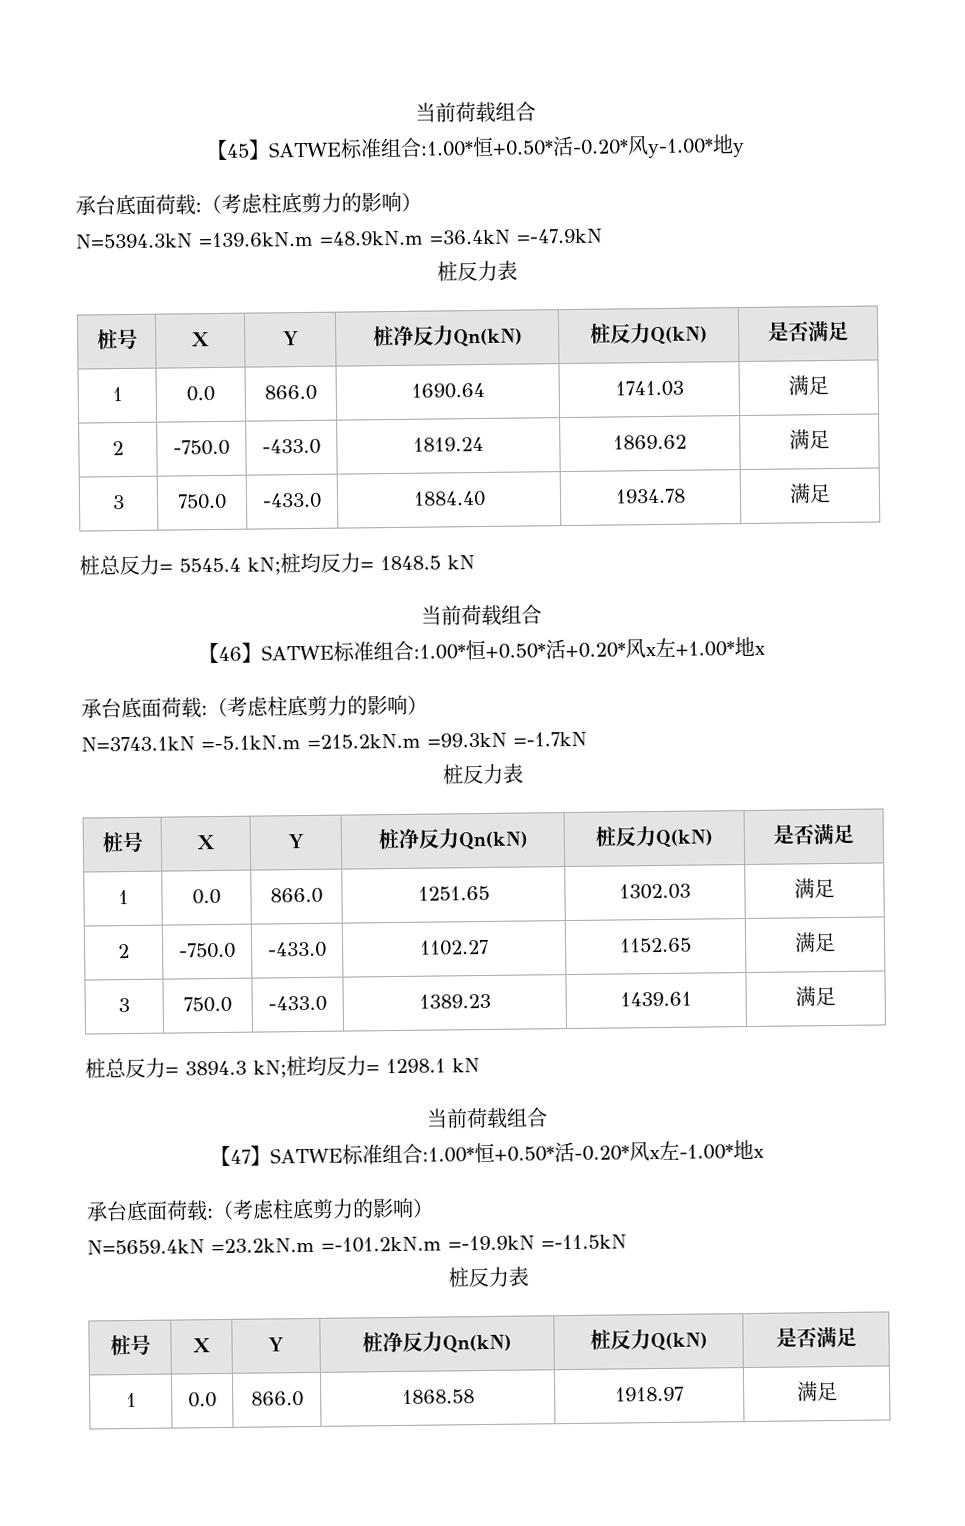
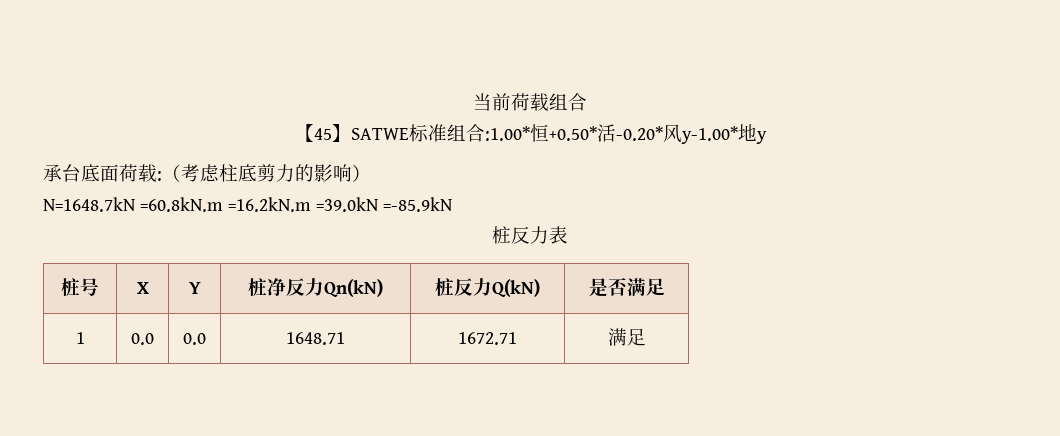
[75,228,603,249] N=5394.3kN =139.6kN.m =48.9kN.m =36.4kN =-47.9kN -> [43,197,452,212] N=1648.7kN =60.8kN.m =16.2kN.m =39.0kN =-85.9kN
[264,384,317,401] [410,382,485,399] [614,380,684,397] [788,375,829,396] [112,441,124,456] [173,439,230,456] [262,438,321,455] [413,436,484,452] [613,434,687,450] [789,429,830,450] [112,495,125,510] [177,493,227,510] [262,492,322,509] [412,490,486,507] [615,488,686,504] [789,483,831,504] [79,552,475,576] [420,604,542,627] [197,636,766,664] [81,694,428,719] [81,731,587,752] [442,763,524,785] [101,831,143,853] [197,835,215,850] [287,834,304,849] [377,828,528,851] [595,826,713,849] [773,823,854,845] [117,890,129,905] [192,888,221,905] [270,887,323,904] [417,885,490,901] [619,883,691,900] [794,878,835,899] [118,944,130,959] [179,942,236,959] [268,941,327,958] [420,939,489,956] [619,937,692,953] [794,932,836,953] [118,998,130,1013] [183,996,232,1013] [268,995,327,1012] [418,993,491,1009] [620,991,692,1007] [795,986,836,1007] [85,1055,480,1079] [425,1107,548,1129] [210,1139,765,1167] [86,1197,434,1222] [87,1234,627,1255] [447,1266,529,1288] [109,1334,151,1356] [193,1338,211,1353] [268,1337,284,1352] [362,1331,512,1354] [589,1329,708,1352] [775,1326,857,1348] [125,1392,137,1408] [188,1392,217,1408] [250,1391,304,1407] [401,1389,475,1404] [615,1386,684,1402] 866.0 | 1690.64 | 1741.03 | 满足 // 2 | -750.0 | -433.0 | 1819.24 | 1869.62 | 满足 // 3 | 750.0 | -433.0 | 1884.40 | 1934.78 | 满足 // 桩总反力= 5545.4 kN;桩均反力= 1848.5 kN // 当前荷载组合 // 【46】SATWE标准组合:1.00*恒+0.50*活+0.20*风x左+1.00*地x // 承台底面荷载:（考虑柱底剪力的影响） // N=3743.1kN =-5.1kN.m =215.2kN.m =99.3kN =-1.7kN // 桩反力表 // 桩号 | X | Y | 桩净反力Qn(kN) | 桩反力Q(kN) | 是否满足 // 1 | 0.0 | 866.0 | 1251.65 | 1302.03 | 满足 // 2 | -750.0 | -433.0 | 1102.27 | 1152.65 | 满足 // 3 | 750.0 | -433.0 | 1389.23 | 1439.61 | 满足 // 桩总反力= 3894.3 kN;桩均反力= 1298.1 kN // 当前荷载组合 // 【47】SATWE标准组合:1.00*恒+0.50*活-0.20*风x左-1.00*地x // 承台底面荷载:（考虑柱底剪力的影响） // N=5659.4kN =23.2kN.m =-101.2kN.m =-19.9kN =-11.5kN // 桩反力表 // 桩号 | X | Y | 桩净反力Qn(kN) | 桩反力Q(kN) | 是否满足 // 1 | 0.0 | 866.0 | 1868.58 | 1918.97 -> [183,333,206,345] [286,332,345,345] [457,332,517,345] 0.0 | 1648.71 | 1672.71

